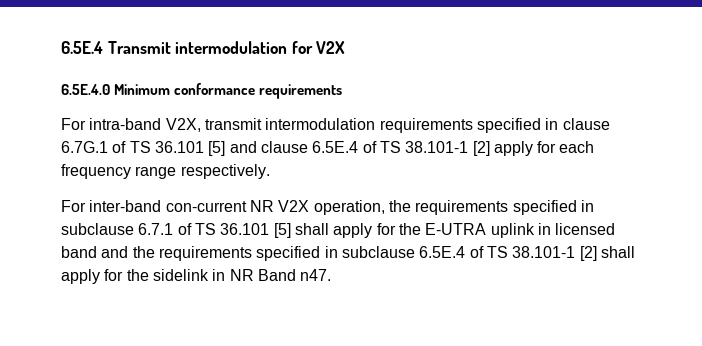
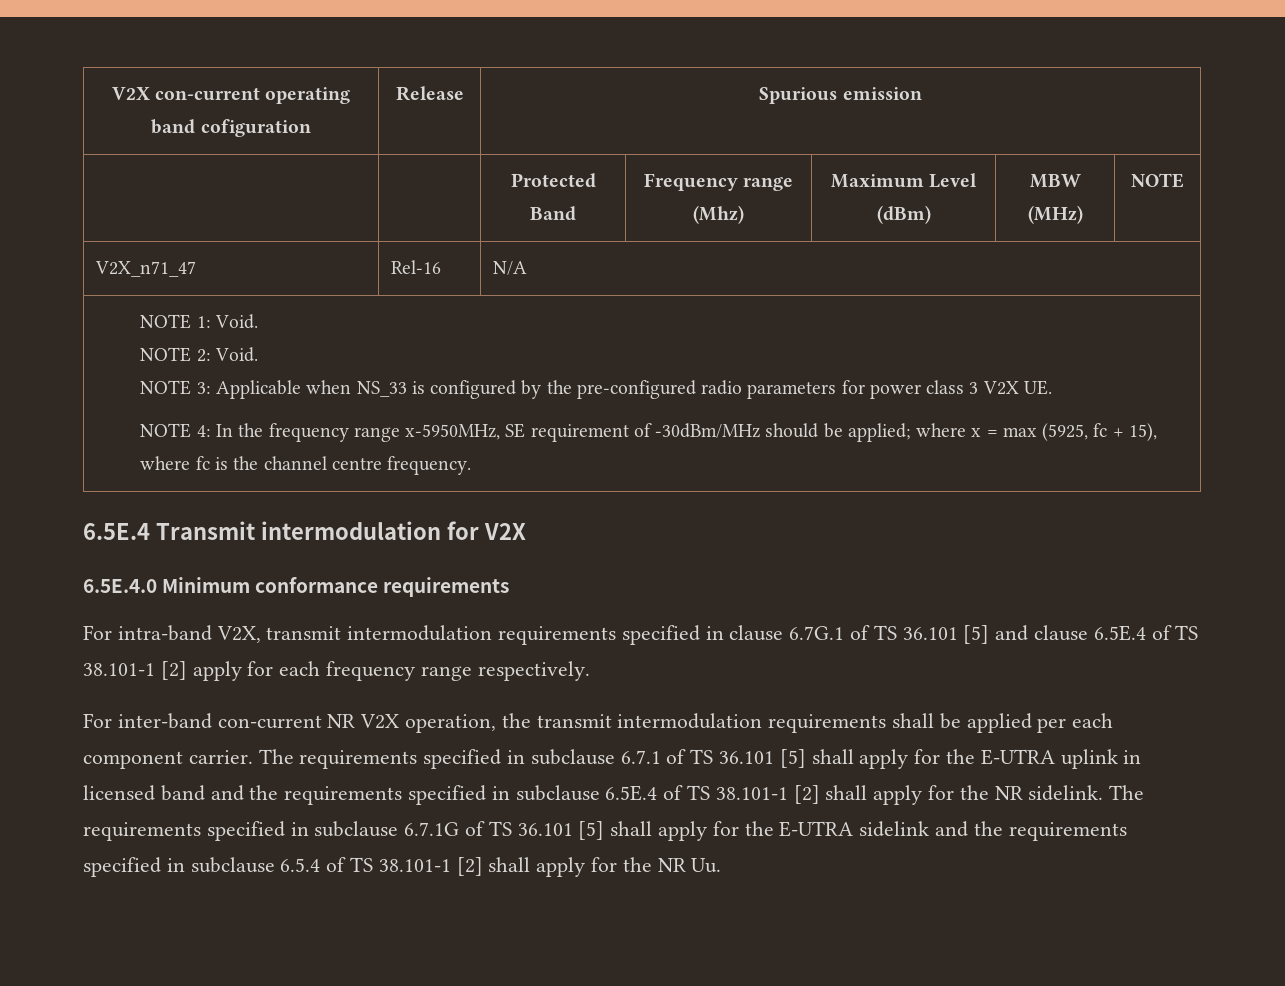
(61, 47) none -> [111,87,351,104] [151,119,311,137] [395,86,464,101] [759,87,922,104] [510,173,596,188] [530,206,576,221] [643,173,794,191] [693,205,744,224] [830,173,978,188] [876,205,931,224] [1029,174,1081,188] [1027,205,1083,224] [1131,173,1184,188] [95,261,197,277] [391,260,442,274] [493,261,528,275] [140,314,258,329] [140,347,258,362] [140,380,1052,399] [140,423,1158,442] [140,456,472,475] V2X con-current operating band cofiguration | Release | Spurious emission // | | Protected Band | Frequency range (Mhz) | Maximum Level (dBm) | MBW (MHz) | NOTE // V2X_n71_47 | Rel-16 | N/A // NOTE 1: Void. // NOTE 2: Void. // NOTE 3: Applicable when NS_33 is configured by the pre-configured radio parameters for power class 3 V2X UE. // NOTE 4: In the frequency range x-5950MHz, SE requirement of -30dBm/MHz should be applied; where x = max (5925, fc + 15), where fc is the channel centre frequency. //
(411, 206) none -> [536,713,1114,733] [83,749,294,769] transmit intermodulation requirements shall be applied per each component carrier. The
[152,269,332,281] sidelink in NR Band n47. -> [994,785,1145,801] [83,821,1127,841] [83,857,722,877] NR sidelink. The requirements specified in subclause 6.7.1G of TS 36.101 [5] shall apply for the E-UTRA sidelink and the requirements specified in subclause 6.5.4 of TS 38.101-1 [2] shall apply for the NR Uu.

